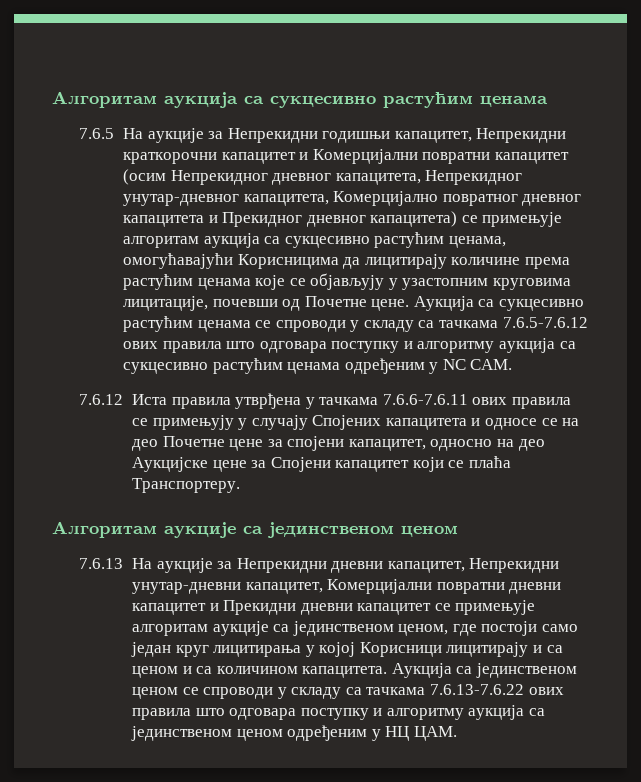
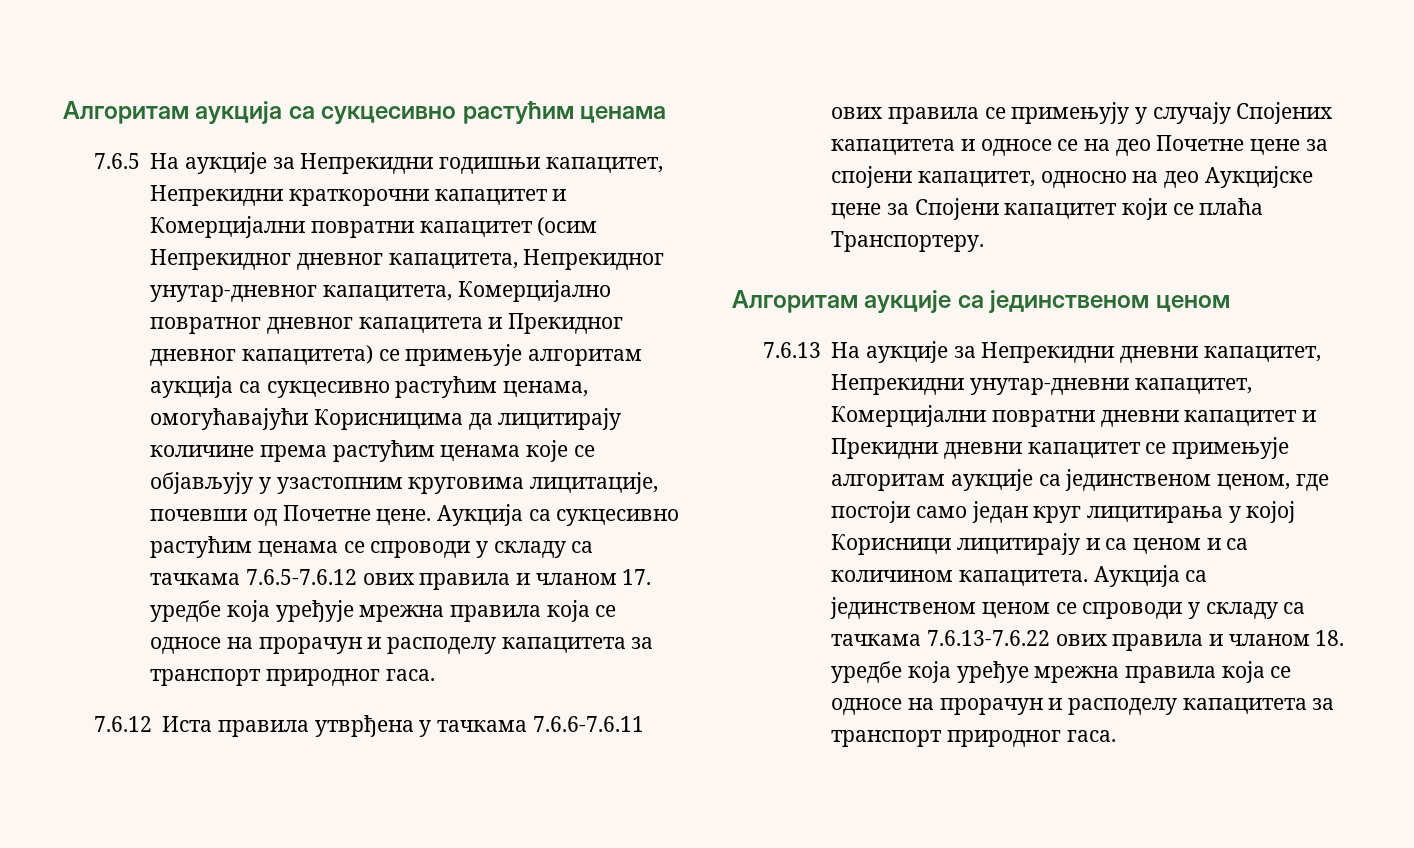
[226,338,576,353] [122,358,513,374] што одговара поступку и алгоритму аукција са сукцесивно растућим ценама одређеним у NC CAM. -> [515,569,652,585] [150,600,617,622] [150,637,654,654] [150,669,435,686] и чланом 17. уредбе која уређује мрежна правила која се односе на прорачун и расподелу капацитета за транспорт природног гаса.
[195,705,546,720] [130,725,457,741] што одговара поступку и алгоритму аукција са јединственом ценом одређеним у НЦ ЦАМ. -> [1208,630,1345,646] [831,661,1292,683] [831,698,1335,715] [831,730,1116,747] и чланом 18. уредбе која уређуе мрежна правила која се односе на прорачун и расподелу капацитета за транспорт природног гаса.

